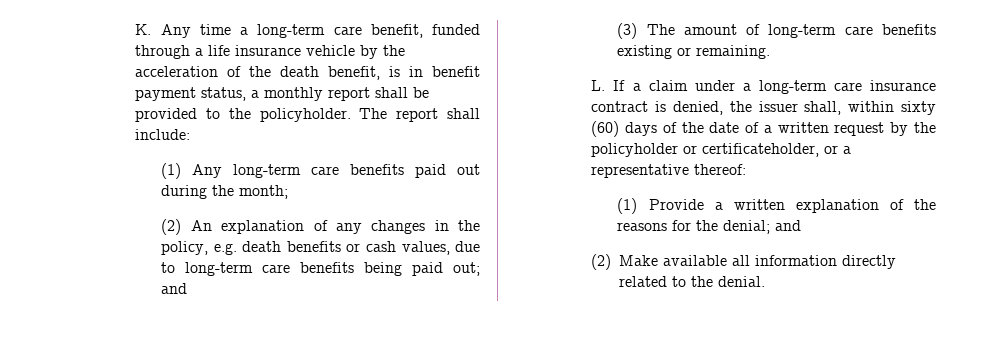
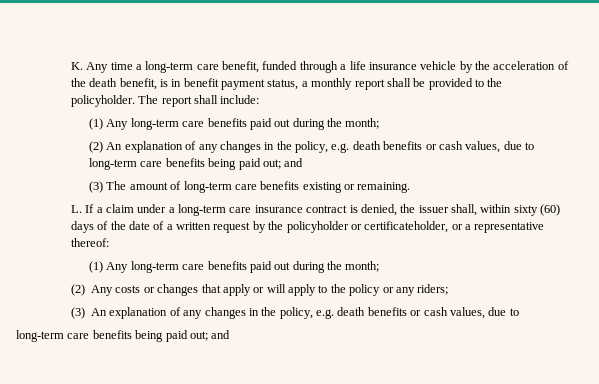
[648,199,936,213] [617,220,802,234] [591,254,897,270] [619,276,766,287] Provide a written explanation of the reasons for the denial; and // (2) Make available all information directly related to the denial. -> [106,261,380,273] [70,284,449,296] [70,307,519,319] [16,330,231,342] Any long-term care benefits paid out during the month; // (2) Any costs or changes that apply or will apply to the policy or any riders; // (3) An explanation of any changes in the policy, e.g. death benefits or cash values, due to // long-term care benefits being paid out; and

